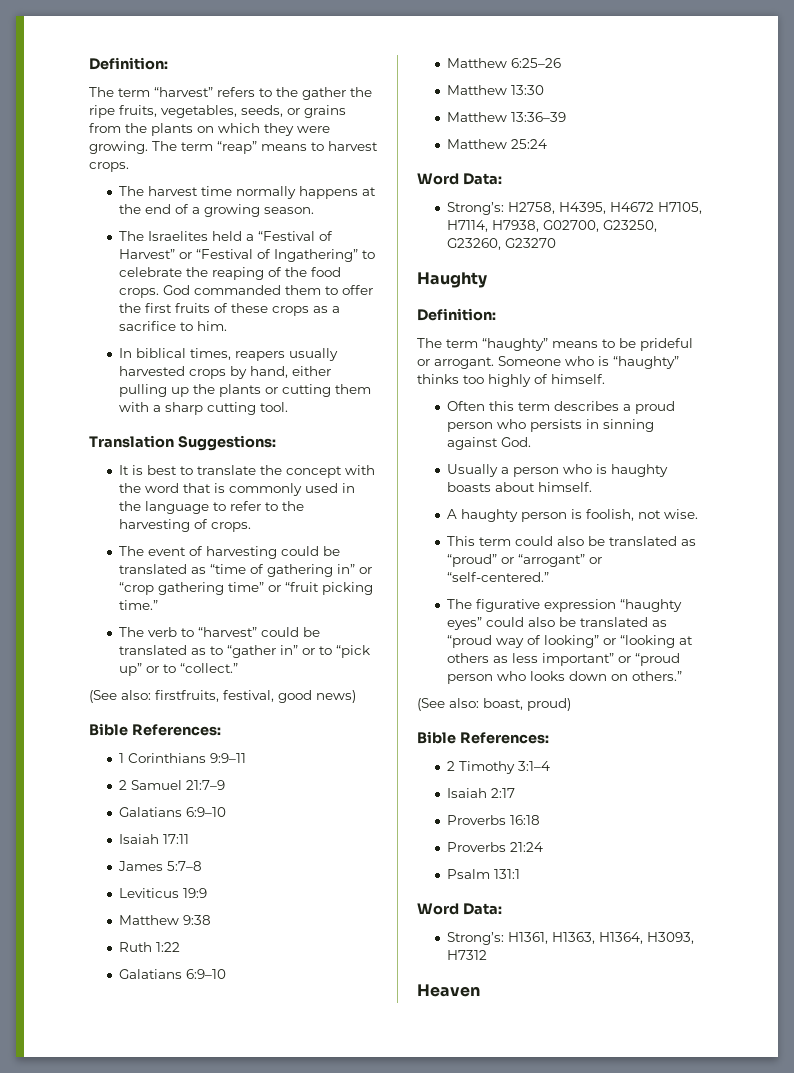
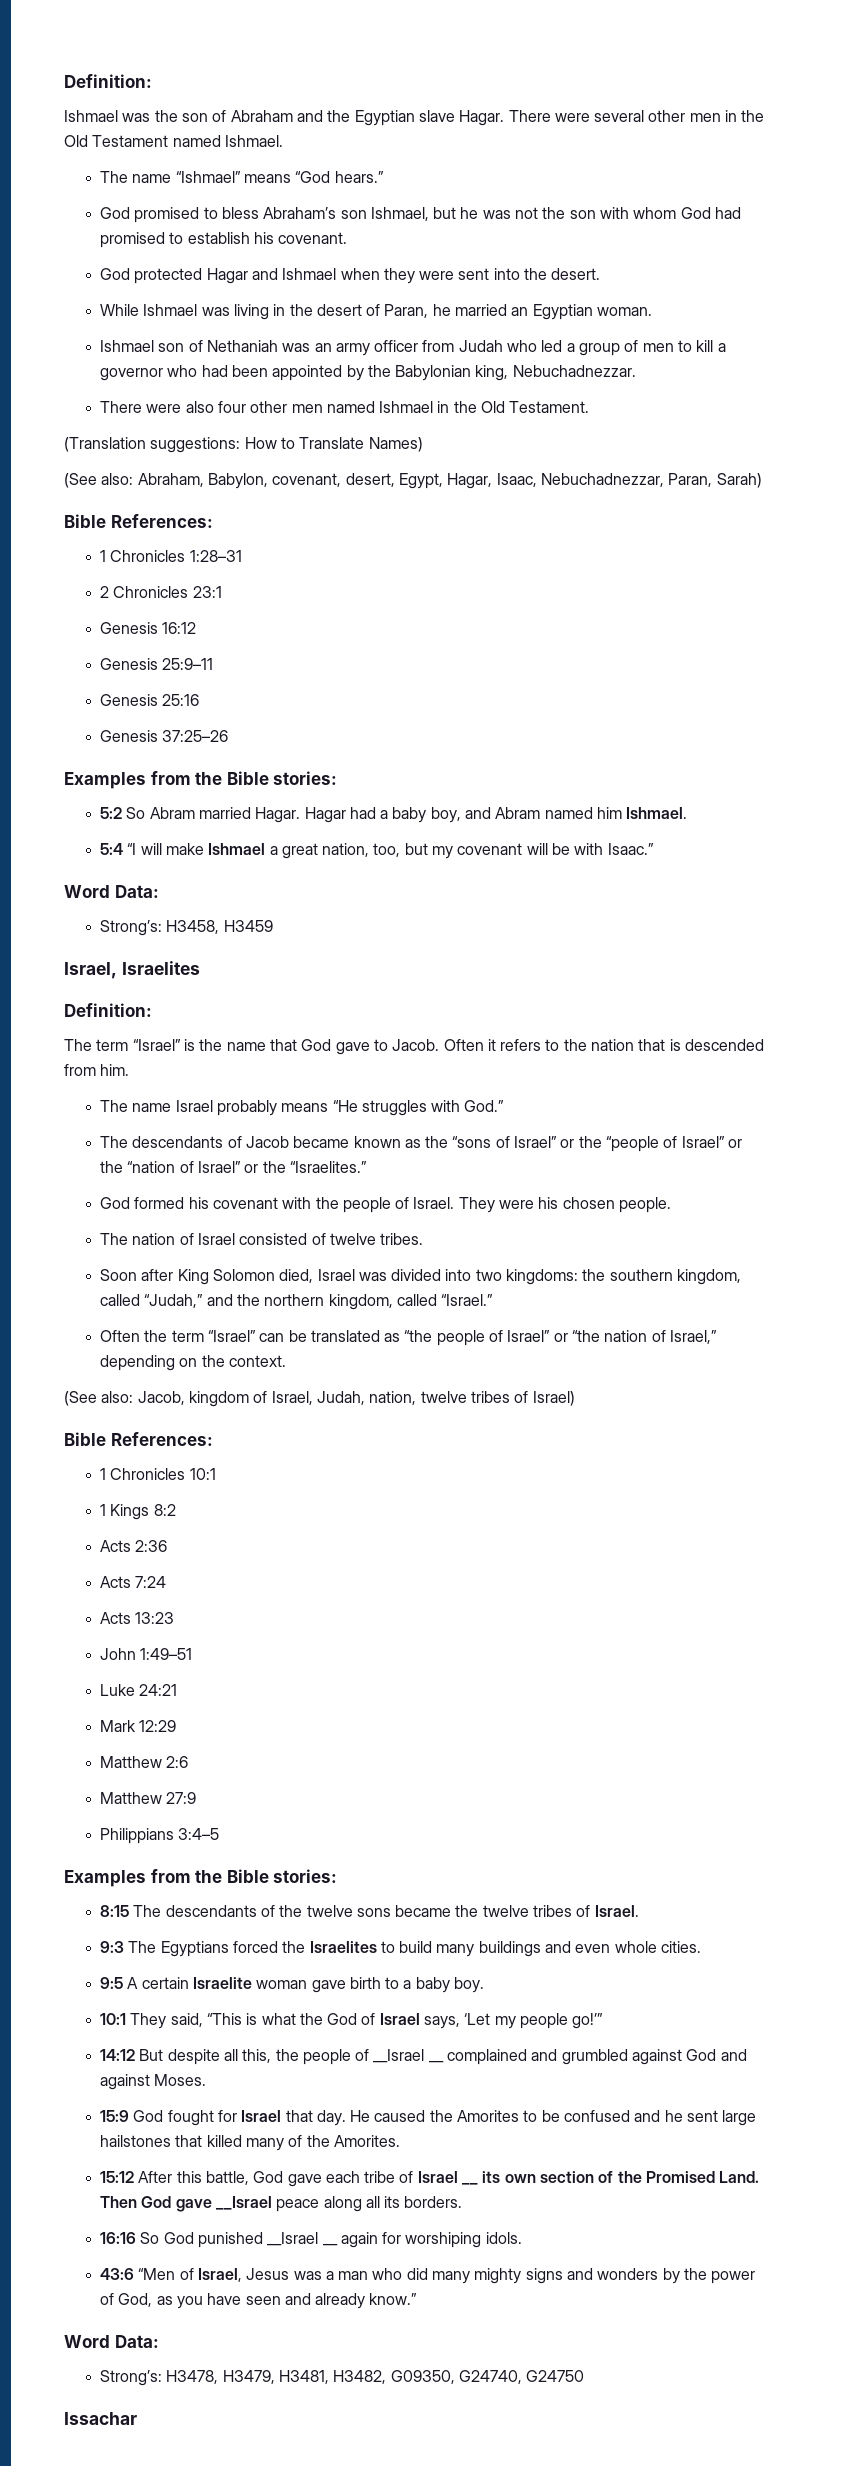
[89,57,168,70] [89,87,372,100] [89,105,346,118] [89,123,330,136] [89,141,378,154] [89,162,129,172] [119,186,377,199] [119,204,315,217] [119,231,334,241] [119,249,376,262] [119,267,342,280] [119,285,374,298] [119,303,341,316] [119,321,228,331] [119,348,339,361] [119,366,332,379] [119,384,372,397] [119,402,289,415] [89,435,276,451] [119,465,376,478] [119,483,356,496] [119,501,305,514] [119,519,252,532] [119,546,341,559] [119,564,373,577] [119,582,374,595] [119,600,159,610] [119,627,321,637] [119,645,371,658] [119,663,239,676] [89,690,356,703] [89,723,221,736] [119,753,247,763] [119,780,226,790] [119,807,227,817] [119,834,190,844] [118,861,203,871] [119,888,208,898] [119,915,212,925] [119,942,181,952] [119,969,227,979] [447,58,562,68] [447,85,545,95] [447,112,567,122] [447,139,548,149] [417,173,502,185] [447,202,703,215] [447,220,658,232] [447,238,557,250] [417,272,487,288] [417,308,496,321] [417,338,693,351] [417,356,679,369] [417,374,605,387] [447,401,676,414] [447,419,655,432] [447,437,532,450] [447,464,669,477] [447,482,593,492] [447,509,699,522] [447,536,697,546] [447,554,603,567] [447,572,550,582] [447,599,683,612] [447,617,668,630] [447,635,694,648] [447,653,681,666] [447,671,683,684] [417,698,571,711] [417,731,549,744] [447,761,551,774] [447,788,516,798] [447,815,541,825] [447,842,544,852] [447,869,521,879] [417,903,502,915] [447,932,695,945] [447,950,488,960] [417,984,480,997] Definition: // The term “harvest” refers to the gather the ripe fruits, vegetables, seeds, or grains from the plants on which they were growing. The term “reap” means to harvest crops. // The harvest time normally happens at the end of a growing season. // The Israelites held a “Festival of Harvest” or “Festival of Ingathering” to celebrate the reaping of the food crops. God commanded them to offer the first fruits of these crops as a sacrifice to him. // In biblical times, reapers usually harvested crops by hand, either pulling up the plants or cutting them with a sharp cutting tool. // Translation Suggestions: // It is best to translate the concept with the word that is commonly used in the language to refer to the harvesting of crops. // The event of harvesting could be translated as “time of gathering in” or “crop gathering time” or “fruit picking time.” // The verb to “harvest” could be translated as to “gather in” or to “pick up” or to “collect.” // (See also: firstfruits, festival, good news) // Bible References: // 1 Corinthians 9:9–11 // 2 Samuel 21:7–9 // Galatians 6:9–10 // Isaiah 17:11 // James 5:7–8 // Leviticus 19:9 // Matthew 9:38 // Ruth 1:22 // Galatians 6:9–10 // Matthew 6:25–26 // Matthew 13:30 // Matthew 13:36–39 // Matthew 25:24 // Word Data: // Strong’s: H2758, H4395, H4672 H7105, H7114, H7938, G02700, G23250, G23260, G23270 // Haughty // Definition: // The term “haughty” means to be prideful or arrogant. Someone who is “haughty” thinks too highly of himself. // Often this term describes a proud person who persists in sinning against God. // Usually a person who is haughty boasts about himself. // A haughty person is foolish, not wise. // This term could also be translated as “proud” or “arrogant” or “self-centered.” // The figurative expression “haughty eyes” could also be translated as “proud way of looking” or “looking at others as less important” or “proud person who looks down on others.” // (See also: boast, proud) // Bible References: // 2 Timothy 3:1–4 // Isaiah 2:17 // Proverbs 16:18 // Proverbs 21:24 // Psalm 131:1 // Word Data: // Strong’s: H1361, H1363, H1364, H3093, H7312 // Heaven -> [64,74,152,88] [64,110,765,126] [64,135,283,147] [99,171,384,183] [99,207,742,223] [99,232,348,248] [99,268,601,284] [99,304,653,320] [99,340,726,356] [99,365,636,381] [99,401,590,413] [64,437,423,453] [64,473,762,489] [64,514,213,528] [99,550,242,562] [99,586,222,598] [99,622,197,634] [99,658,214,670] [99,694,200,706] [99,730,229,742] [64,771,338,789] [99,807,688,823] [99,843,654,859] [64,885,159,898] [99,920,273,936] [64,961,200,979] [64,1003,152,1017] [64,1039,765,1055] [64,1064,130,1076] [99,1100,505,1116] [99,1136,743,1152] [99,1161,367,1173] [99,1197,672,1213] [99,1233,424,1245] [99,1269,742,1285] [99,1294,494,1310] [99,1330,718,1346] [99,1355,286,1371] [64,1391,575,1407] [64,1432,213,1446] [99,1468,216,1480] [99,1504,176,1520] [99,1540,168,1552] [99,1576,167,1588] [99,1612,175,1624] [99,1648,193,1660] [99,1684,178,1696] [99,1720,177,1732] [99,1756,189,1768] [99,1792,197,1804] [99,1828,220,1844] [64,1869,338,1887] [99,1905,639,1917] [99,1941,702,1957] [99,1977,485,1993] [99,2013,604,2029] [99,2049,747,2065] [99,2074,207,2090] [99,2110,757,2126] [99,2135,400,2151] [99,2171,458,2187] [462,2183,479,2185] [482,2171,760,2183] [99,2196,463,2212] [99,2232,522,2248] [99,2268,756,2284] [99,2293,418,2309] [64,2335,159,2348] [99,2370,585,2386] [64,2412,137,2425] Definition: // Ishmael was the son of Abraham and the Egyptian slave Hagar. There were several other men in the Old Testament named Ishmael. // The name “Ishmael” means “God hears.” // God promised to bless Abraham’s son Ishmael, but he was not the son with whom God had promised to establish his covenant. // God protected Hagar and Ishmael when they were sent into the desert. // While Ishmael was living in the desert of Paran, he married an Egyptian woman. // Ishmael son of Nethaniah was an army officer from Judah who led a group of men to kill a governor who had been appointed by the Babylonian king, Nebuchadnezzar. // There were also four other men named Ishmael in the Old Testament. // (Translation suggestions: How to Translate Names) // (See also: Abraham, Babylon, covenant, desert, Egypt, Hagar, Isaac, Nebuchadnezzar, Paran, Sarah) // Bible References: // 1 Chronicles 1:28–31 // 2 Chronicles 23:1 // Genesis 16:12 // Genesis 25:9–11 // Genesis 25:16 // Genesis 37:25–26 // Examples from the Bible stories: // 5:2 So Abram married Hagar. Hagar had a baby boy, and Abram named him Ishmael. // 5:4 “I will make Ishmael a great nation, too, but my covenant will be with Isaac.” // Word Data: // Strong’s: H3458, H3459 // Israel, Israelites // Definition: // The term “Israel” is the name that God gave to Jacob. Often it refers to the nation that is descended from him. // The name Israel probably means “He struggles with God.” // The descendants of Jacob became known as the “sons of Israel” or the “people of Israel” or the “nation of Israel” or the “Israelites.” // God formed his covenant with the people of Israel. They were his chosen people. // The nation of Israel consisted of twelve tribes. // Soon after King Solomon died, Israel was divided into two kingdoms: the southern kingdom, called “Judah,” and the northern kingdom, called “Israel.” // Often the term “Israel” can be translated as “the people of Israel” or “the nation of Israel,” depending on the context. // (See also: Jacob, kingdom of Israel, Judah, nation, twelve tribes of Israel) // Bible References: // 1 Chronicles 10:1 // 1 Kings 8:2 // Acts 2:36 // Acts 7:24 // Acts 13:23 // John 1:49–51 // Luke 24:21 // Mark 12:29 // Matthew 2:6 // Matthew 27:9 // Philippians 3:4–5 // Examples from the Bible stories: // 8:15 The descendants of the twelve sons became the twelve tribes of Israel. // 9:3 The Egyptians forced the Israelites to build many buildings and even whole cities. // 9:5 A certain Israelite woman gave birth to a baby boy. // 10:1 They said, “This is what the God of Israel says, ‘Let my people go!’” // 14:12 But despite all this, the people of __Israel __ complained and grumbled against God and against Moses. // 15:9 God fought for Israel that day. He caused the Amorites to be confused and he sent large hailstones that killed many of the Amorites. // 15:12 After this battle, God gave each tribe of Israel __ its own section of the Promised Land. Then God gave __Israel peace along all its borders. // 16:16 So God punished __Israel __ again for worshiping idols. // 43:6 “Men of Israel, Jesus was a man who did many mighty signs and wonders by the power of God, as you have seen and already know.” // Word Data: // Strong’s: H3478, H3479, H3481, H3482, G09350, G24740, G24750 // Issachar

